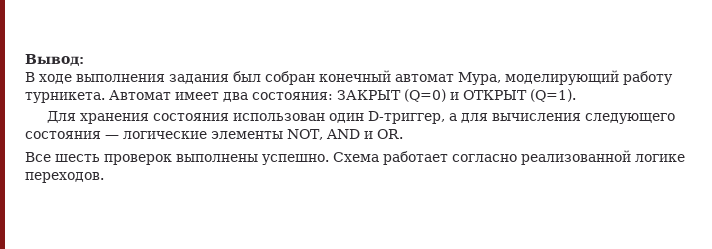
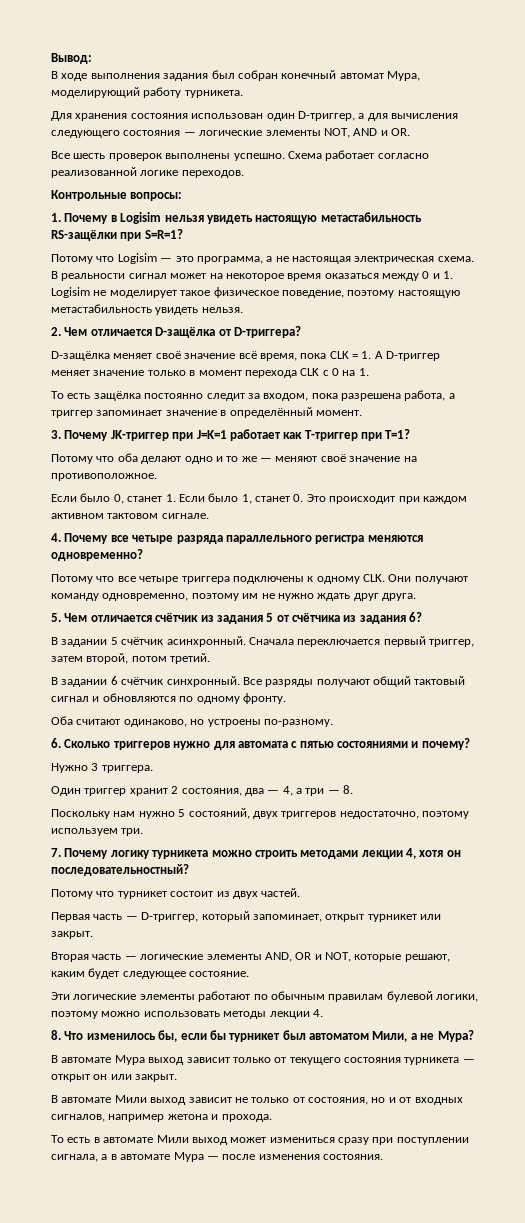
[109,89,576,102] Автомат имеет два состояния: ЗАКРЫТ (Q=0) и ОТКРЫТ (Q=1). -> (243, 94) none
(104, 177) none -> [51,190,183,201] [51,212,422,224] [51,229,183,241] [51,253,474,264] [51,271,454,281] [51,287,460,298] [51,304,243,315] [51,326,301,338] [51,351,441,361] [51,368,369,378] [51,390,455,401] [51,407,362,418] [51,429,411,441] [51,453,417,464] [51,473,157,481] [51,493,467,504] [51,513,209,519] [51,533,423,544] [51,549,143,561] [51,574,468,584] [51,593,416,601] [51,612,423,624] [51,636,474,647] [51,653,211,664] [51,676,466,687] [51,693,286,704] [51,716,333,727] [51,738,470,750] [51,763,153,773] [51,785,354,796] [51,808,469,819] [51,828,144,836] [51,848,461,859] [51,864,189,876] [51,888,301,899] [51,911,441,922] [51,931,93,939] [51,952,450,962] [51,968,250,979] [51,991,478,1002] [51,1009,323,1019] [51,1030,474,1042] [51,1055,475,1065] [51,1074,178,1082] [51,1095,463,1105] [51,1114,272,1122] [51,1135,469,1145] [51,1152,383,1162] // Контрольные вопросы: // 1. Почему в Logisim нельзя увидеть настоящую метастабильность RS-защёлки при S=R=1? // Потому что Logisim — это программа, а не настоящая электрическая схема. В реальности сигнал может на некоторое время оказаться между 0 и 1. Logisim не моделирует такое физическое поведение, поэтому настоящую метастабильность увидеть нельзя. // 2. Чем отличается D-защёлка от D-триггера? // D-защёлка меняет своё значение всё время, пока CLK = 1. А D-триггер меняет значение только в момент перехода CLK с 0 на 1. // То есть защёлка постоянно следит за входом, пока разрешена работа, а триггер запоминает значение в определённый момент. // 3. Почему JK-триггер при J=K=1 работает как T-триггер при T=1? // Потому что оба делают одно и то же — меняют своё значение на противоположное. // Если было 0, станет 1. Если было 1, станет 0. Это происходит при каждом активном тактовом сигнале. // 4. Почему все четыре разряда параллельного регистра меняются одновременно? // Потому что все четыре триггера подключены к одному CLK. Они получают команду одновременно, поэтому им не нужно ждать друг друга. // 5. Чем отличается счётчик из задания 5 от счётчика из задания 6? // В задании 5 счётчик асинхронный. Сначала переключается первый триггер, затем второй, потом третий. // В задании 6 счётчик синхронный. Все разряды получают общий тактовый сигнал и обновляются по одному фронту. // Оба считают одинаково, но устроены по-разному. // 6. Сколько триггеров нужно для автомата с пятью состояниями и почему? // Нужно 3 триггера. // Один триггер хранит 2 состояния, два — 4, а три — 8. // Поскольку нам нужно 5 состояний, двух триггеров недостаточно, поэтому используем три. // 7. Почему логику турникета можно строить методами лекции 4, хотя он последовательностный? // Потому что турникет состоит из двух частей. // Первая часть — D-триггер, который запоминает, открыт турникет или закрыт. // Вторая часть — логические элементы AND, OR и NOT, которые решают, каким будет следующее состояние. // Эти логические элементы работают по обычным правилам булевой логики, поэтому можно использовать методы лекции 4. // 8. Что изменилось бы, если бы турникет был автоматом Мили, а не Мура? // В автомате Мура выход зависит только от текущего состояния турникета — открыт он или закрыт. // В автомате Мили выход зависит не только от состояния, но и от входных сигналов, например жетона и прохода. // То есть в автомате Мили выход может измениться сразу при поступлении сигнала, а в автомате Мура — после изменения состояния.

